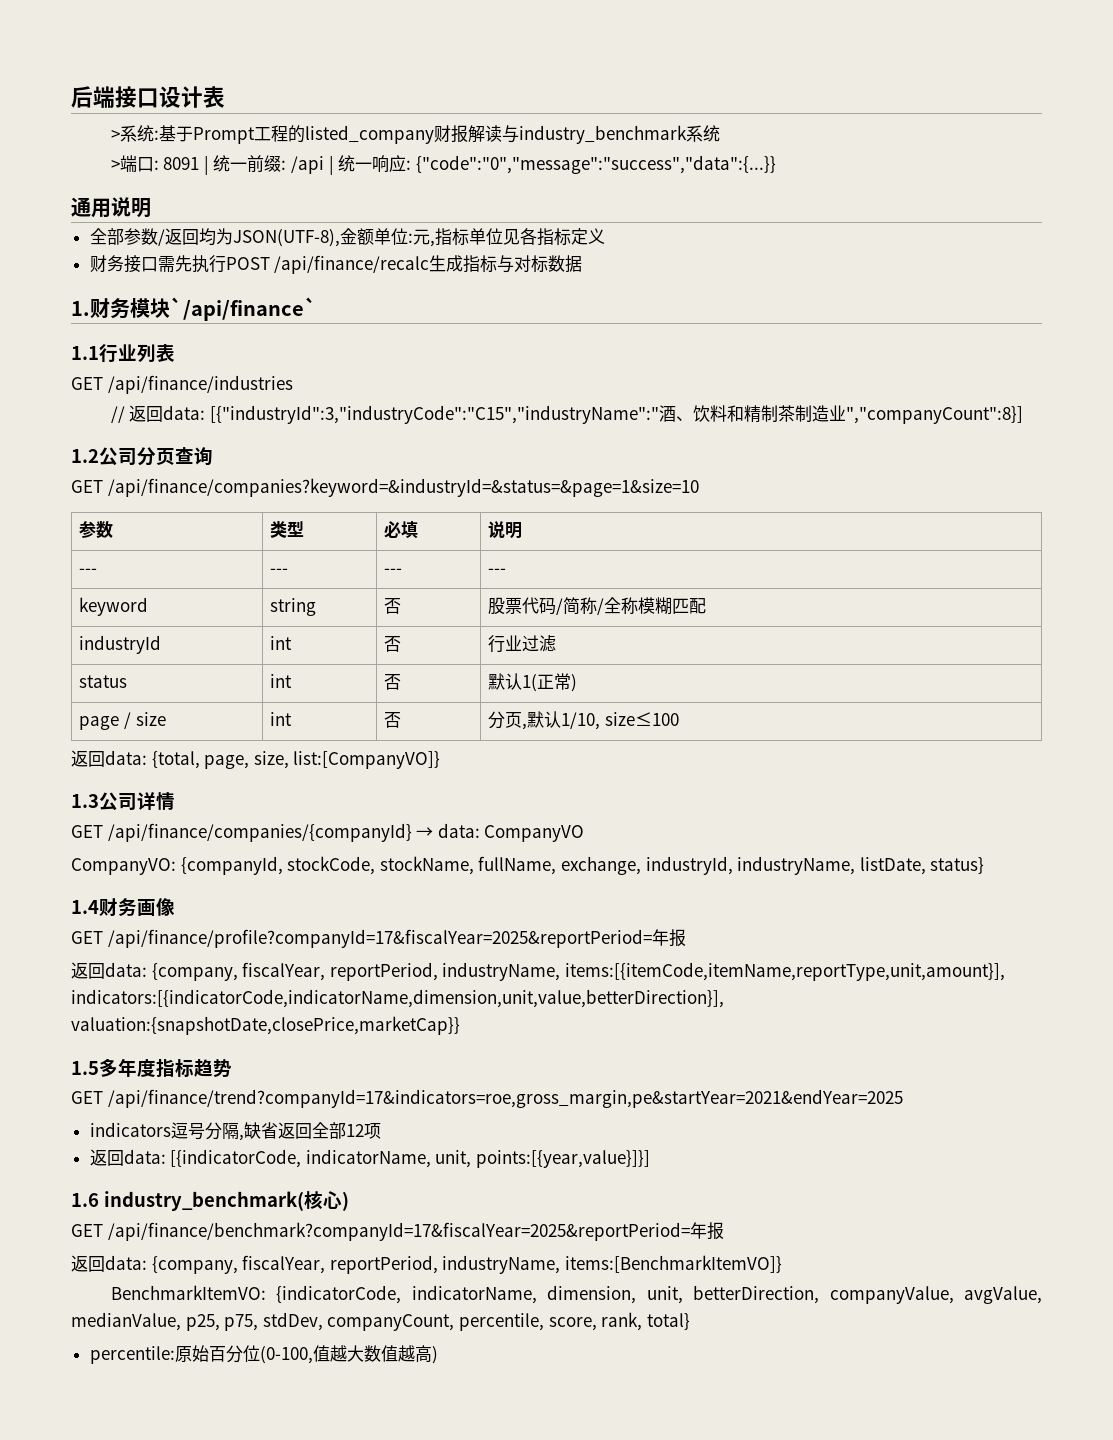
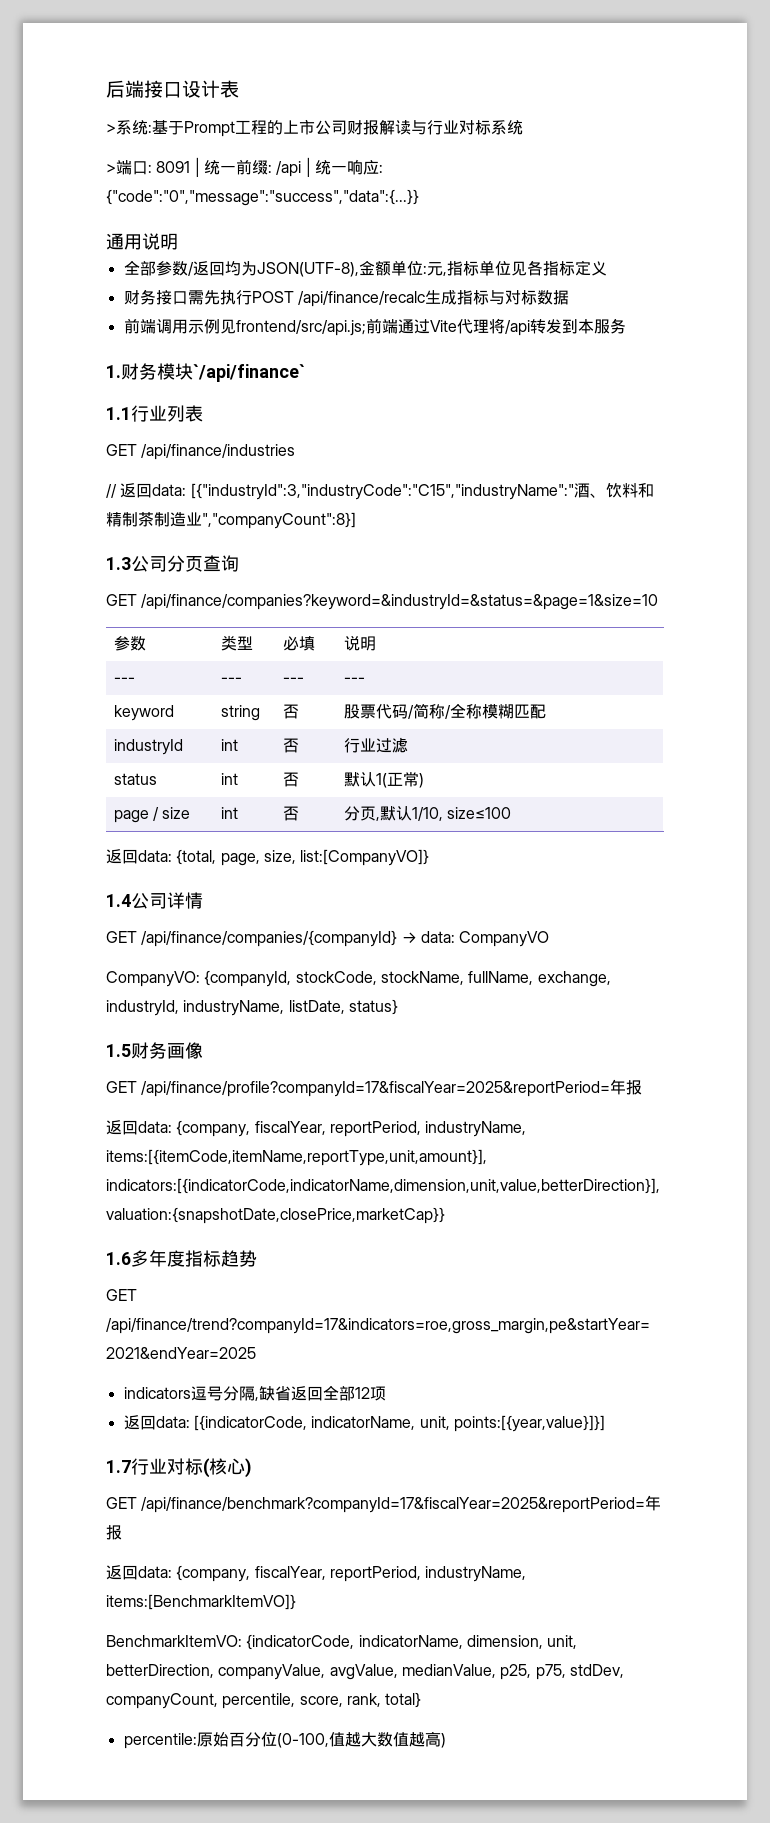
[304,125,434,144] listed_company -> [283,119,347,135] 上市公司
[518,125,687,144] industry_benchmark -> [427,120,491,135] 行业对标
(583, 264) none -> [123,318,626,336] // 前端调用示例见frontend/src/api.js;前端通过Vite代理将/api转发到本服务
[71,449,99,463] 1.2 -> [106,557,131,570] 1.3
[71,794,99,808] 1.3 -> [106,894,131,907] 1.4
[71,900,99,914] 1.4 -> [106,1044,131,1057] 1.5
[71,1061,99,1075] 1.5 -> [106,1252,131,1265] 1.6
[71,1191,304,1211] 1.6 industry_benchmark( -> [106,1458,210,1478] 1.7行业对标(

